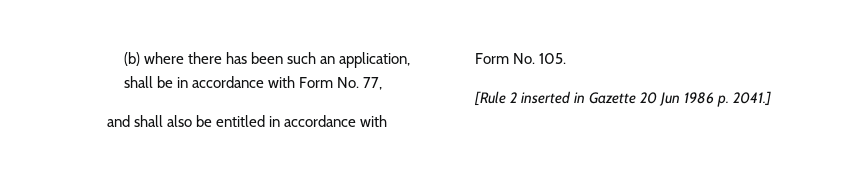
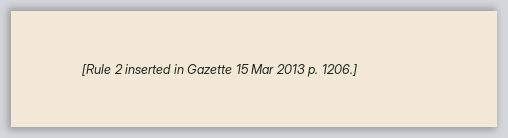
[124,52,411,68] [124,76,383,90] [107,115,388,127] [475,53,567,64] (b) where there has been such an application, shall be in accordance with Form No. 77, // and shall also be entitled in accordance with Form No. 105. // -> (82, 70) none
[640,91,772,107] 20 Jun 1986 p. 2041.] -> [235,64,357,77] 15 Mar 2013 p. 1206.]

